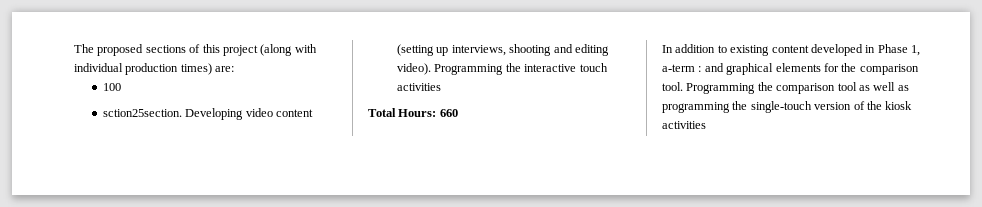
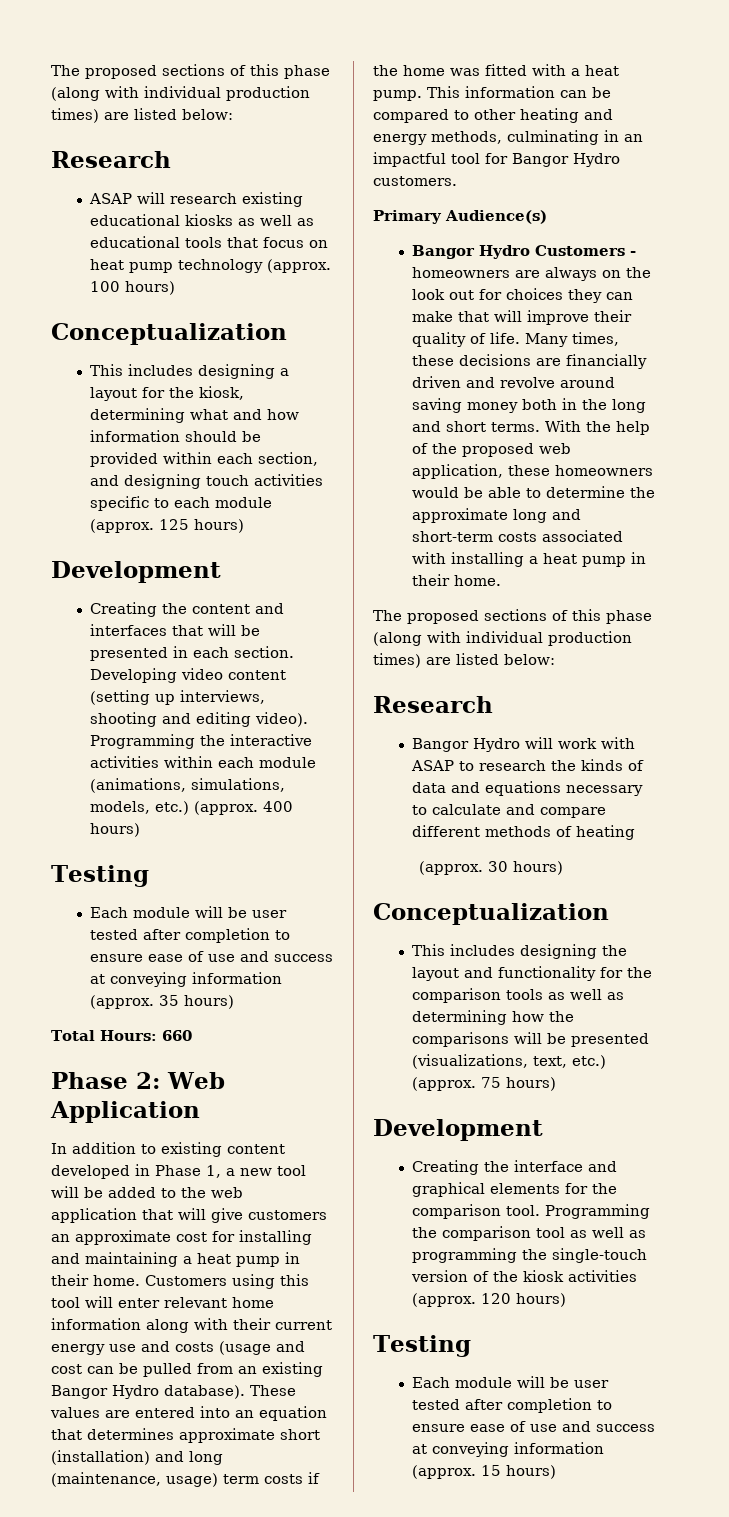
[74,44,317,56] [74,63,235,75] [103,83,122,91] [103,109,183,117] The proposed sections of this project (along with individual production times) are: // 100 // sction25section. -> [51,64,330,79] [51,86,310,101] [51,108,233,123] [51,151,171,168] [88,192,303,207] [89,214,314,226] [89,236,328,248] [89,259,331,273] [89,281,175,295] [51,323,287,345] [89,364,289,379] [89,386,244,401] [89,408,299,423] [89,430,261,442] [89,452,318,467] [89,474,323,489] [89,496,272,511] [89,519,244,533] [51,561,221,583] [89,602,284,617] [89,624,260,636] [89,646,294,661] The proposed sections of this phase (along with individual production times) are listed below: // Research // ASAP will research existing educational kiosks as well as educational tools that focus on heat pump technology (approx. 100 hours) // Conceptualization // This includes designing a layout for the kiosk, determining what and how information should be provided within each section, and designing touch activities specific to each module (approx. 125 hours) // Development // Creating the content and interfaces that will be presented in each section.
[579,63,608,72] [397,83,442,91] touch activities -> [89,756,316,768] [89,778,285,793] [89,801,293,815] [89,823,140,837] [51,865,149,887] [89,906,287,918] [89,928,290,943] [89,951,333,962] [89,972,282,987] [89,995,234,1009] activities within each module (animations, simulations, models, etc.) (approx. 400 hours) // Testing // Each module will be user tested after completion to ensure ease of use and success at conveying information (approx. 35 hours)
(458, 113) none -> [51,1072,225,1089] [50,1101,200,1123] // Phase 2: Web Application
[662,64,702,72] a-term : -> [226,1165,306,1176] [51,1186,243,1198] [51,1208,327,1223] [51,1230,312,1245] [51,1252,300,1267] [51,1274,309,1289] [51,1296,274,1308] [51,1318,332,1333] [51,1341,305,1355] [51,1362,323,1377] [51,1385,296,1399] [50,1406,327,1421] [51,1428,320,1443] [51,1450,223,1465] [51,1472,320,1487] [373,64,619,76] [373,86,611,101] [373,108,613,123] [373,130,643,145] [373,152,620,167] [373,176,457,186] [373,210,547,224] [411,245,636,259] [411,267,651,281] [411,288,633,303] [411,310,632,325] [411,332,619,347] [411,354,647,369] [411,376,615,388] [411,398,646,413] [411,420,650,435] [411,443,571,457] [411,464,653,479] [411,486,655,498] [411,508,581,523] [411,530,623,542] [411,552,646,567] [411,574,501,586] [373,609,652,624] [373,631,632,646] [373,653,555,668] [373,696,493,713] [411,737,635,752] [410,759,644,771] [411,781,643,796] [411,804,606,818] [411,825,635,840] [418,861,563,875] [373,903,609,925] [411,944,627,959] [411,966,652,981] [411,988,624,1003] [411,1010,574,1025] [411,1032,649,1047] [411,1054,606,1069] [411,1077,556,1091] [373,1119,543,1141] [411,1160,583,1175] a new tool will be added to the web application that will give customers an approximate cost for installing and maintaining a heat pump in their home. Customers using this tool will enter relevant home information along with their current energy use and costs (usage and cost can be pulled from an existing Bangor Hydro database). These values are entered into an equation that determines approximate short (installation) and long (maintenance, usage) term costs if the home was fitted with a heat pump. This information can be compared to other heating and energy methods, culminating in an impactful tool for Bangor Hydro customers. // Primary Audience(s) // Bangor Hydro Customers - homeowners are always on the look out for choices they can make that will improve their quality of life. Many times, these decisions are financially driven and revolve around saving money both in the long and short terms. With the help of the proposed web application, these homeowners would be able to determine the approximate long and short-term costs associated with installing a heat pump in their home. // The proposed sections of this phase (along with individual production times) are listed below: // Research // Bangor Hydro will work with ASAP to research the kinds of data and equations necessary to calculate and compare different methods of heating // (approx. 30 hours) // Conceptualization // This includes designing the layout and functionality for the comparison tools as well as determining how the comparisons will be presented (visualizations, text, etc.) (approx. 75 hours) // Development // Creating the interface
(706, 125) none -> [411,1293,566,1307] [373,1335,471,1357] [411,1376,609,1388] [411,1398,612,1413] [411,1421,655,1432] [411,1442,604,1457] [411,1465,556,1479] (approx. 120 hours) // Testing // Each module will be user tested after completion to ensure ease of use and success at conveying information (approx. 15 hours)

